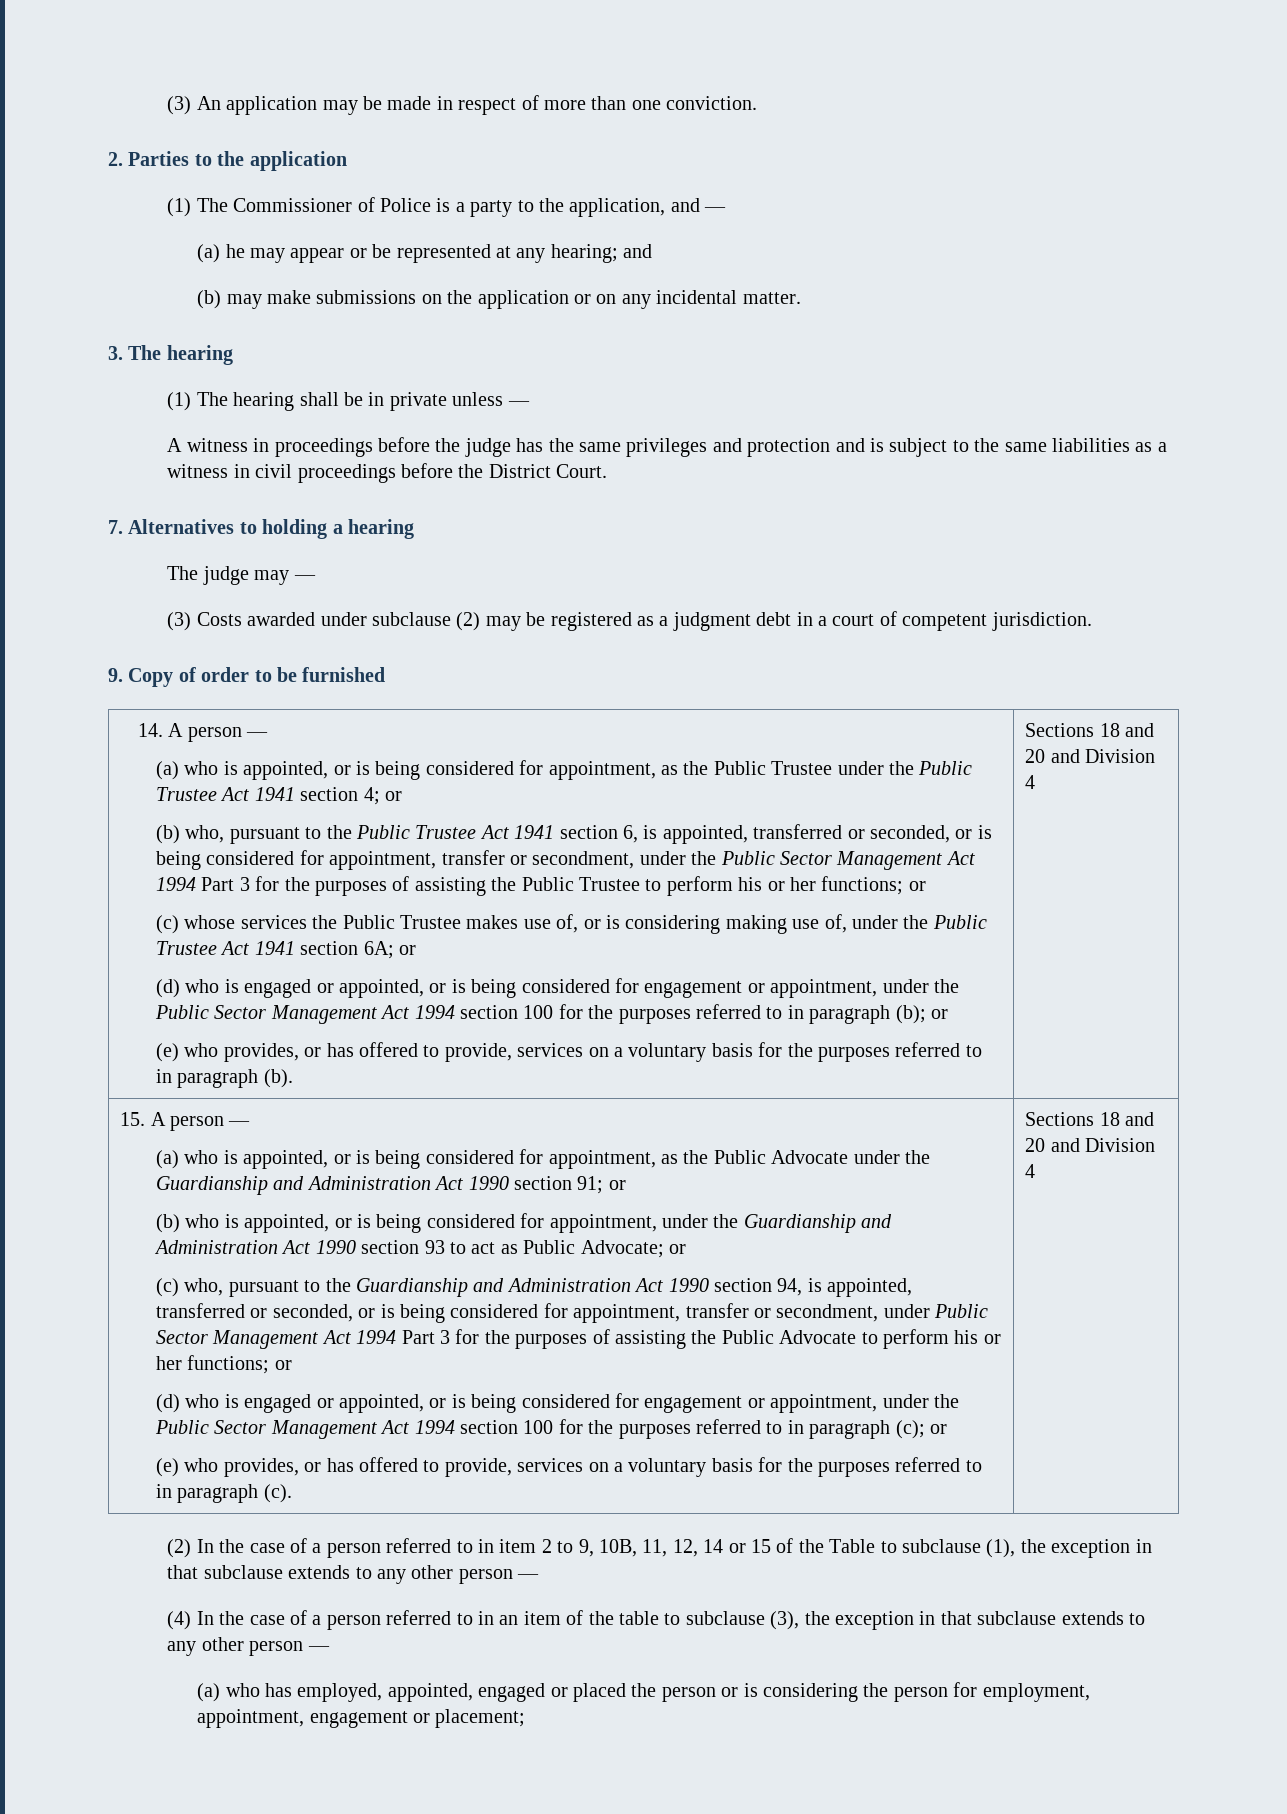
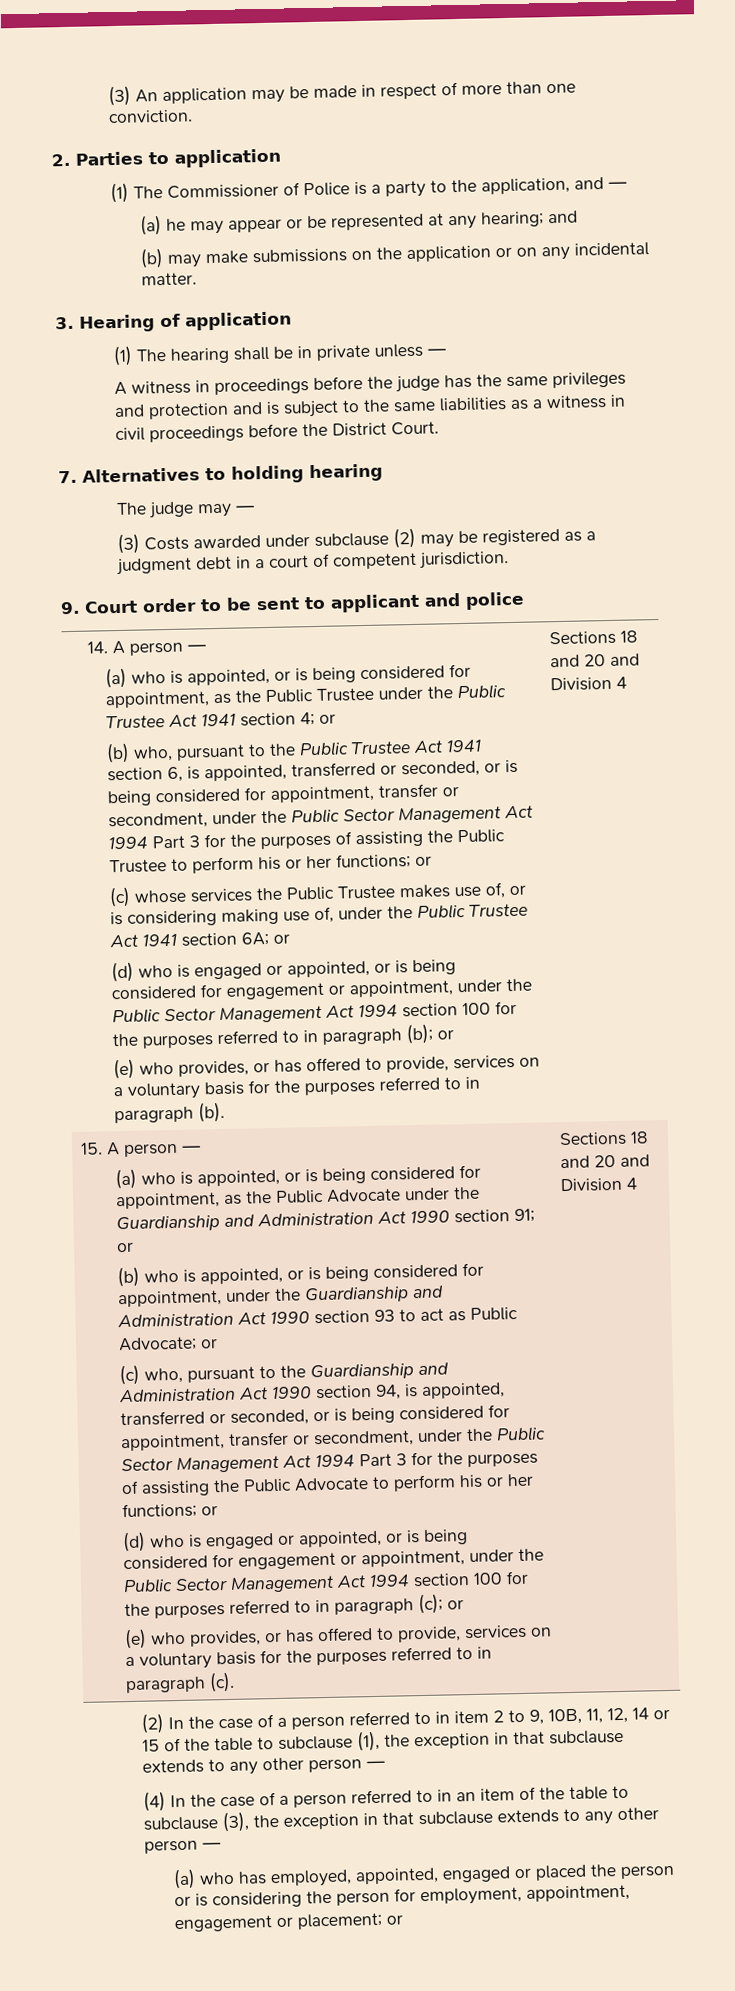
[217,151,245,166] the -> (169, 158) none
[128,345,233,365] The hearing -> [79,311,292,333] Hearing of application
[332,524,343,534] a -> (304, 474) none
[128,667,196,687] Copy of -> [84,600,138,614] Court
[302,667,386,682] furnished -> [256,591,525,613] sent to applicant and police
(930, 1311) none -> [466,1428,494,1442] the
[829,1539,876,1553] Table -> [213,1737,253,1752] table
(526, 1718) none -> [385,1914,403,1925] or

